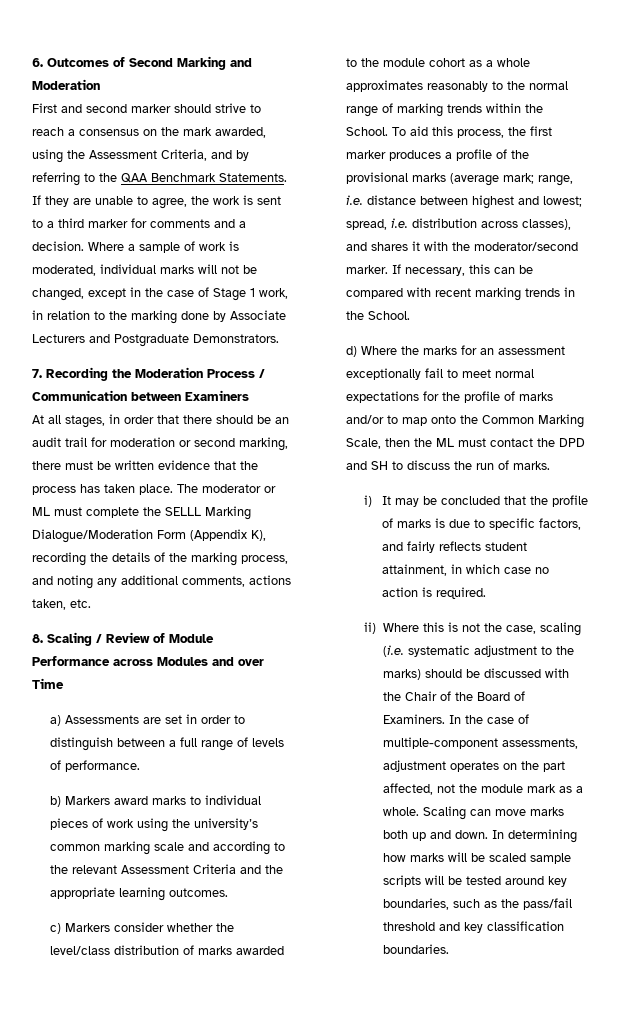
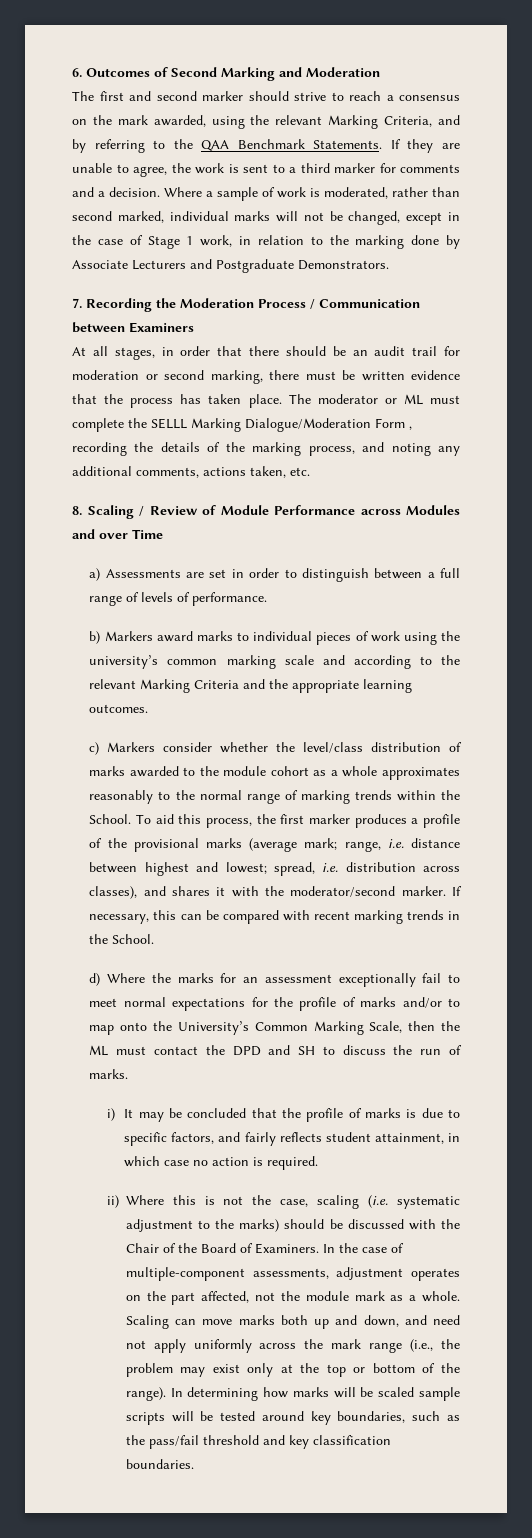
[32,103,57,113] First -> [72,91,124,101] The first
[89,150,157,159] Assessment -> [275,115,379,129] relevant Marking
(96, 270) none -> [392,187,460,197] [72,211,164,223] rather than second marked,
[190,529,266,541] (Appendix K), -> [409,426,412,430] ,
[121,865,190,874] Assessment -> [140,679,191,693] Marking
(479, 419) none -> [177,1021,249,1035] University’s
[454,830,488,839] down. -> [363,1315,460,1327] [125,1339,460,1353] [125,1363,461,1377] [125,1387,166,1401] down, and need not apply uniformly across the mark range (i.e., the problem may exist only at the top or bottom of the range).

